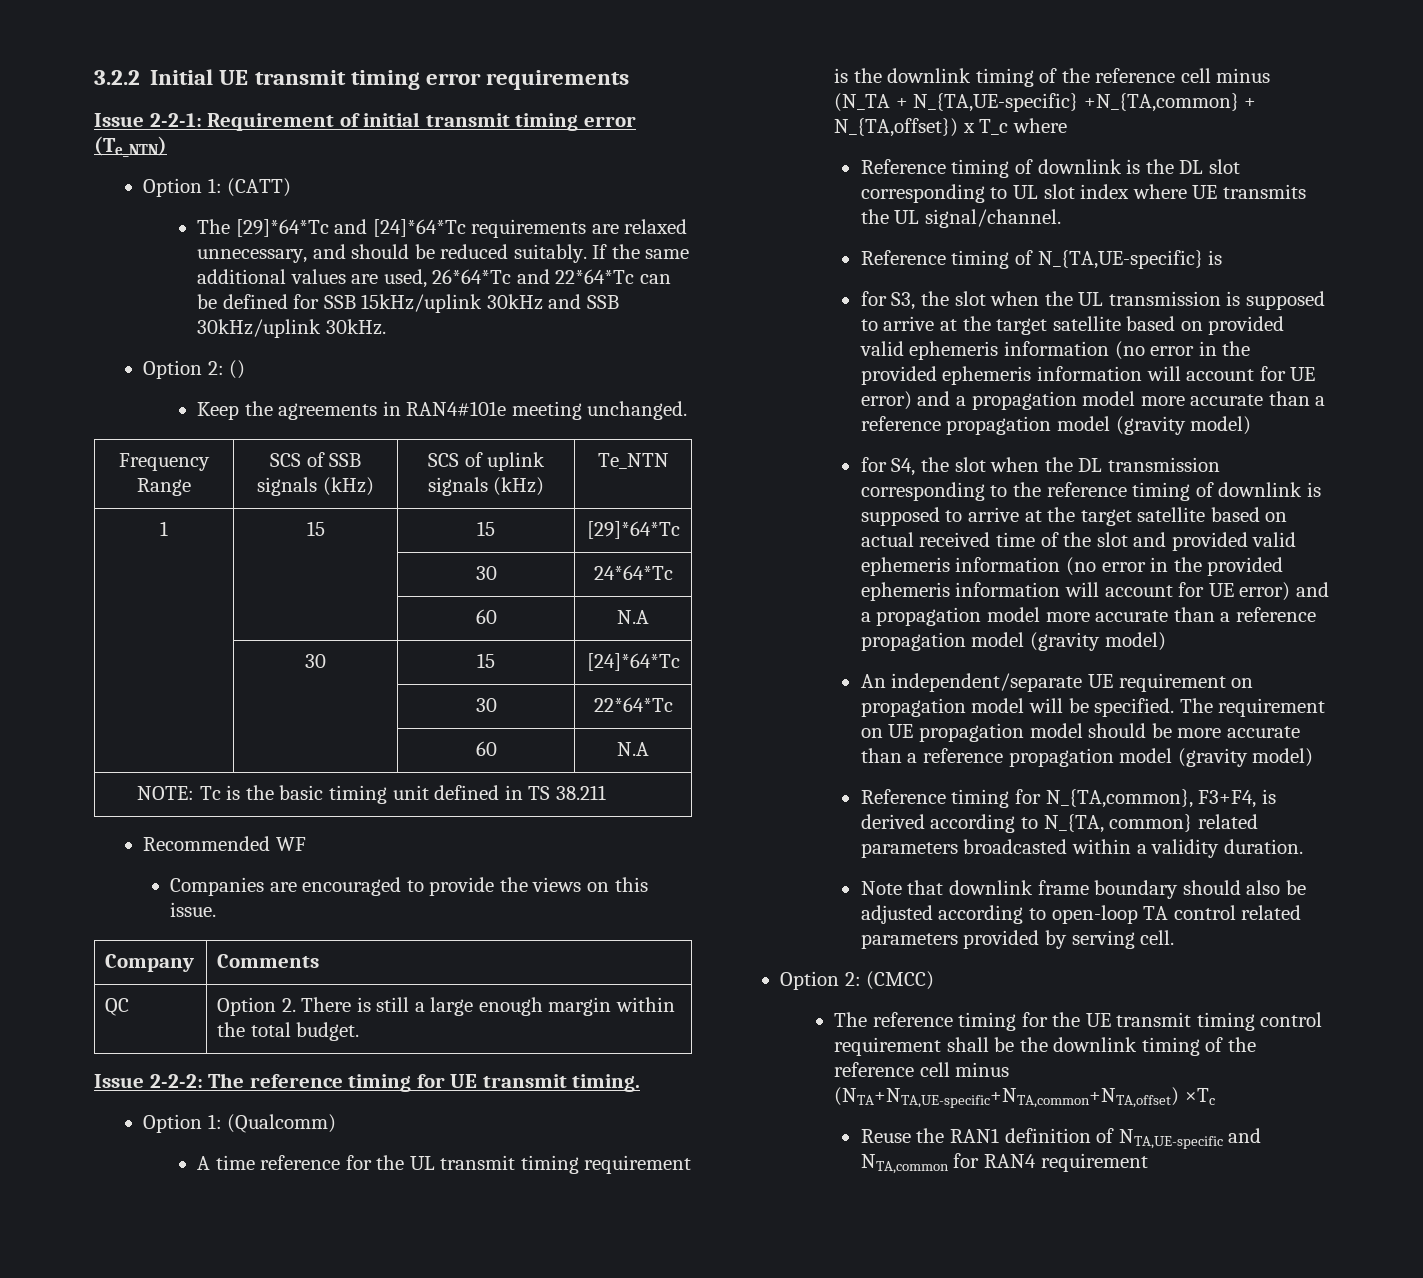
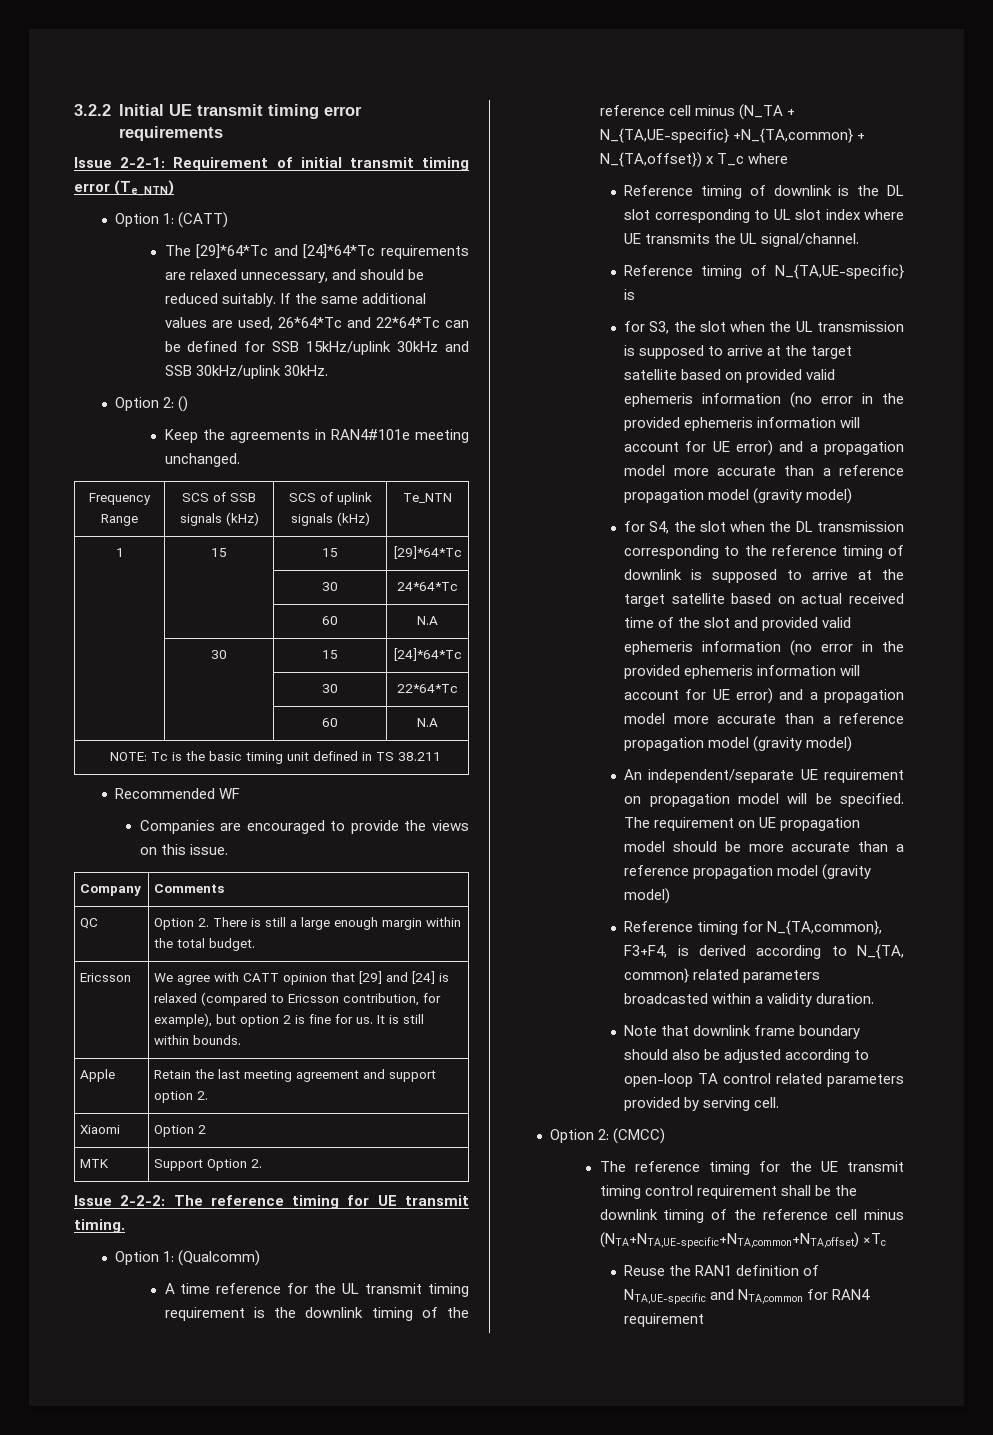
(360, 1031) none -> [80,973,132,982] [154,971,450,985] [154,992,442,1006] [154,1013,425,1027] [154,1035,242,1045] [80,1069,116,1082] [154,1069,437,1082] [154,1091,209,1103] [80,1125,121,1134] [154,1125,207,1137] [80,1159,110,1168] [154,1159,263,1171] // Ericsson | We agree with CATT opinion that [29] and [24] is relaxed (compared to Ericsson contribution, for example), but option 2 is fine for us. It is still within bounds. // Apple | Retain the last meeting agreement and support option 2. // Xiaomi | Option 2 // MTK | Support Option 2.

